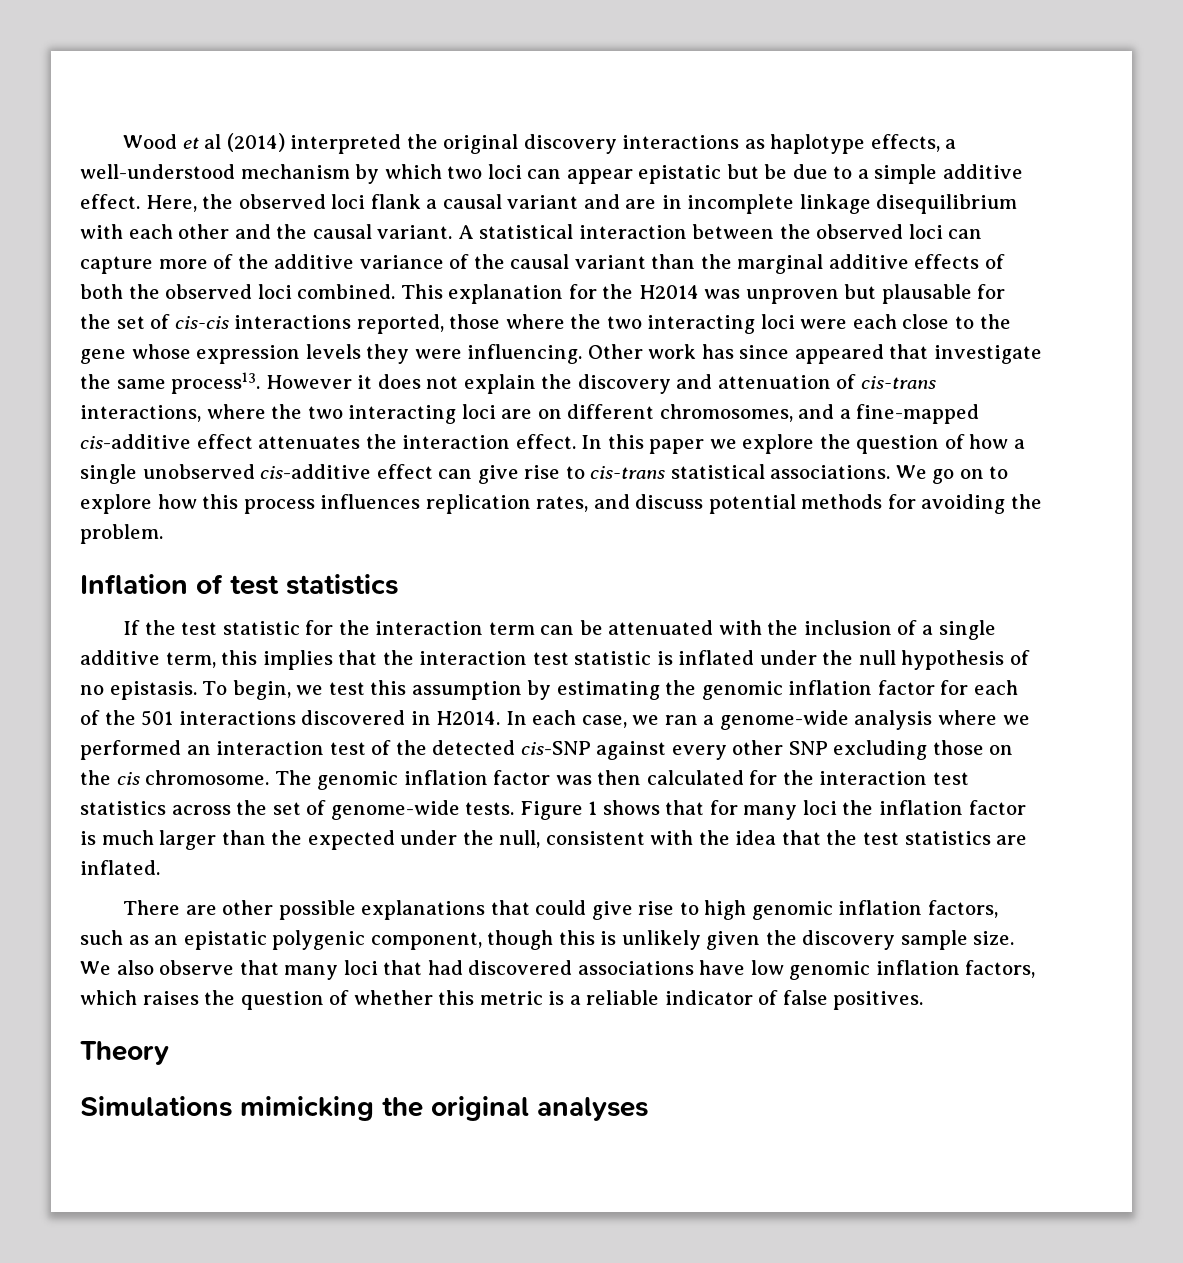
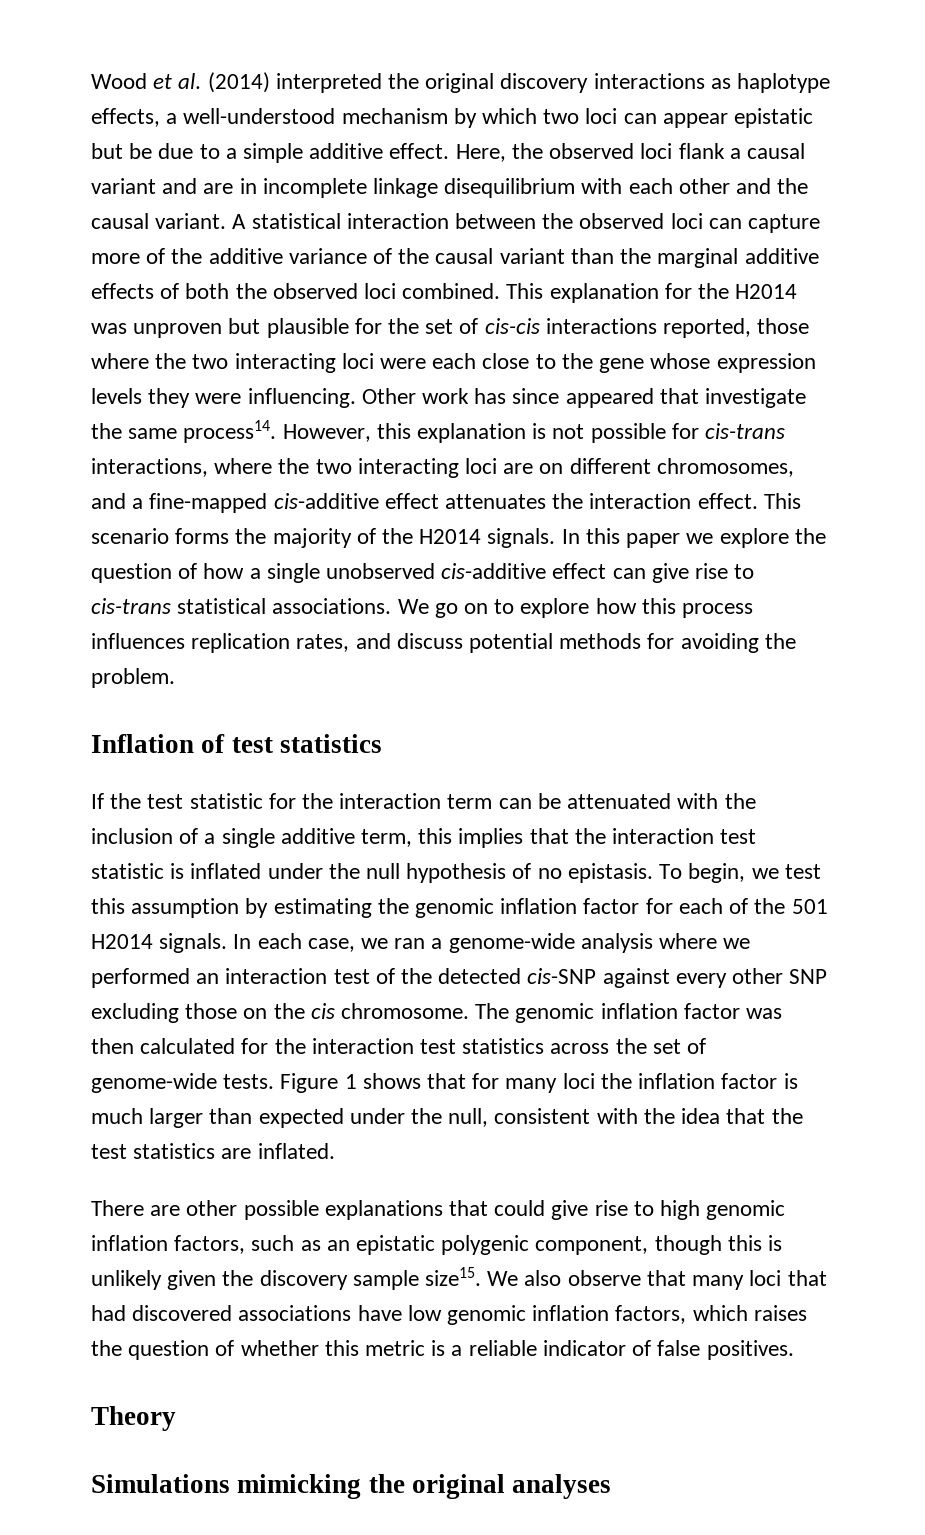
[204,134,222,149] al -> [178,73,202,89] al.
[881,284,972,304] plausable -> [266,318,349,338] plausible
[171,372,857,394] process13. However it does not explain the discovery and attenuation of -> [183,420,699,443] process14. However, this explanation is not possible for
(576, 441) none -> [763,493,801,509] [91,528,556,548] This scenario forms the majority of the H2014 signals.
[178,710,501,725] interactions discovered in H2014. -> [91,933,228,953] H2014 signals.
[271,830,303,845] the -> (253, 1116) none
[973,931,1015,945] size. -> [425,1267,482,1286] size15.

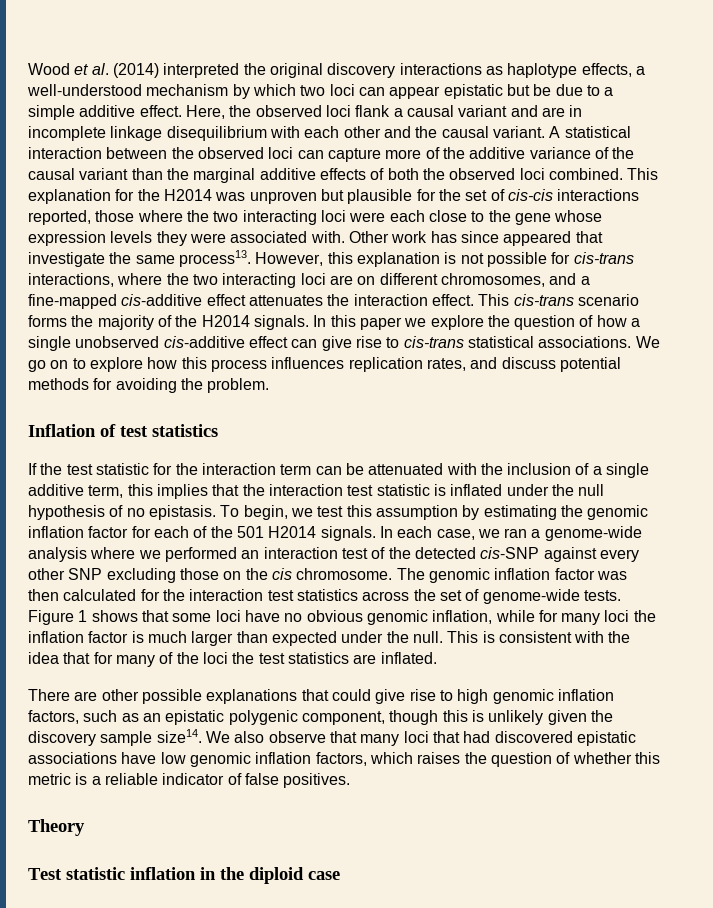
[247,388,356,408] influencing. -> [230,231,345,243] associated with.
[183,420,277,443] process14. -> [178,250,251,267] process13.
(801, 501) none -> [513,294,574,306] cis-trans
(467, 1081) none -> [172,610,535,625] some loci have no obvious genomic inflation, while
[448,1108,489,1127] null, -> [412,631,495,643] null. This is
(766, 1116) none -> [93,652,228,667] for many of the loci
[425,1267,482,1286] size15. -> [156,729,202,743] size14.
(233, 1313) none -> [576,731,636,746] epistatic
[91,1474,612,1499] Simulations mimicking the original analyses -> [28,867,340,884] Test statistic inflation in the diploid case

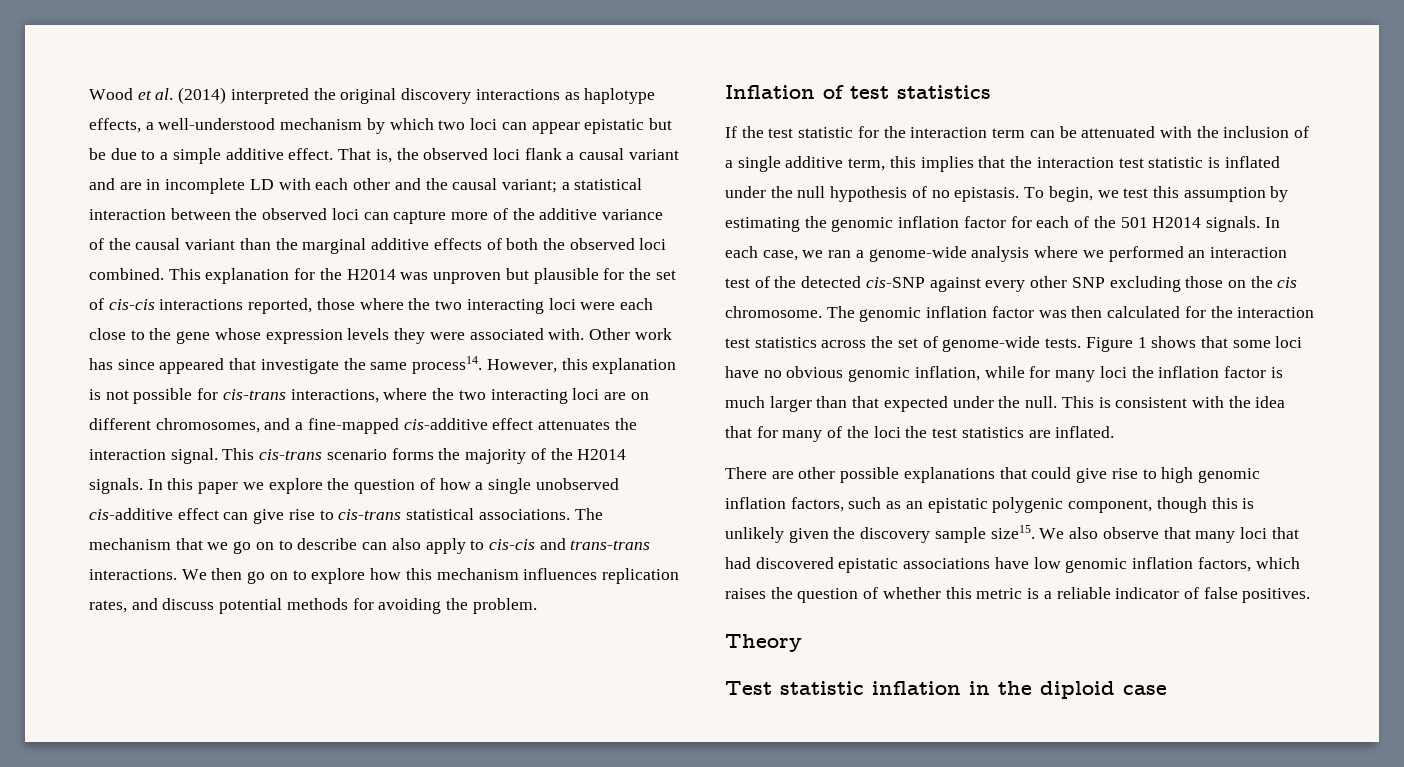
[185,105,225,119] Here, -> [338,148,392,163] That is,
[110,126,267,141] linkage disequilibrium -> [249,179,274,190] LD
[492,126,561,138] variant. A -> [501,179,570,193] variant; a
[178,250,251,267] process13. -> [412,356,483,374] process14.
[431,294,474,306] effect. -> [170,448,218,464] signal.
[635,336,660,348] We -> [574,508,603,520] [89,538,651,554] [89,568,243,580] The mechanism that we go on to describe can also apply to cis-cis and trans-trans interactions. We then
[210,359,267,372] process -> [436,568,519,580] mechanism
(268, 637) none -> [852,396,880,408] that
[156,729,202,743] size14. -> [990,525,1035,539] size15.

